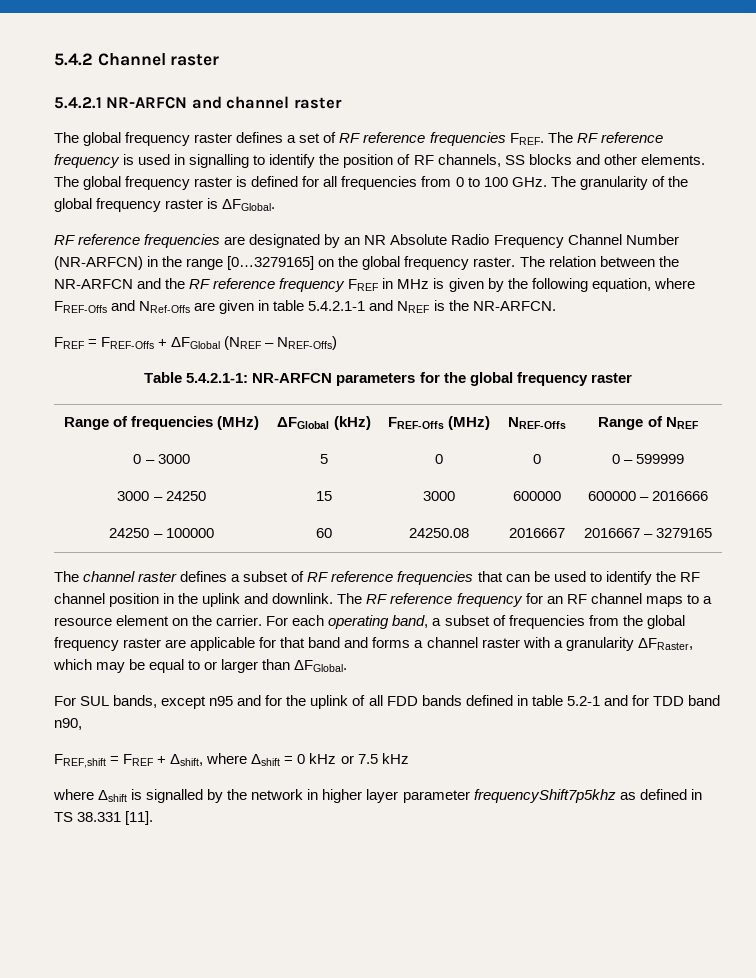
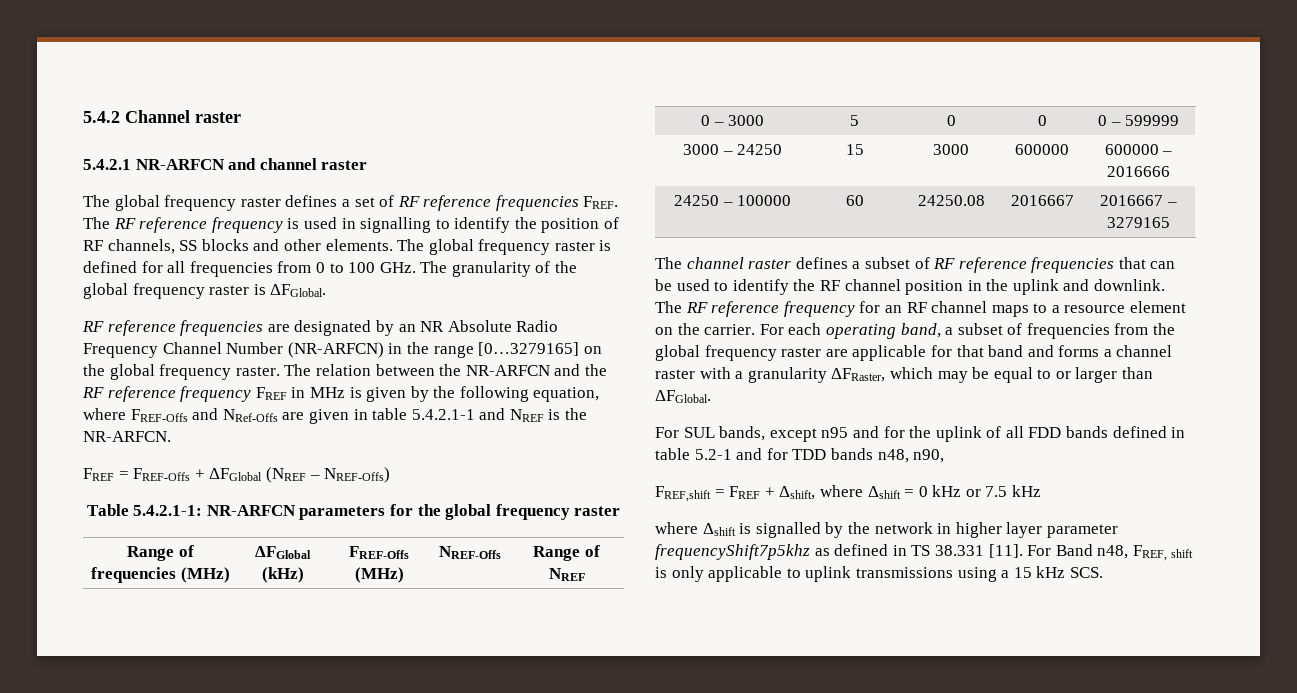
[687,695,720,706] band -> [830,448,909,463] bands n48,
(154, 818) none -> [1027,544,1194,561] [655,566,1103,582] For Band n48, FREF, shift is only applicable to uplink transmissions using a 15 kHz SCS.

